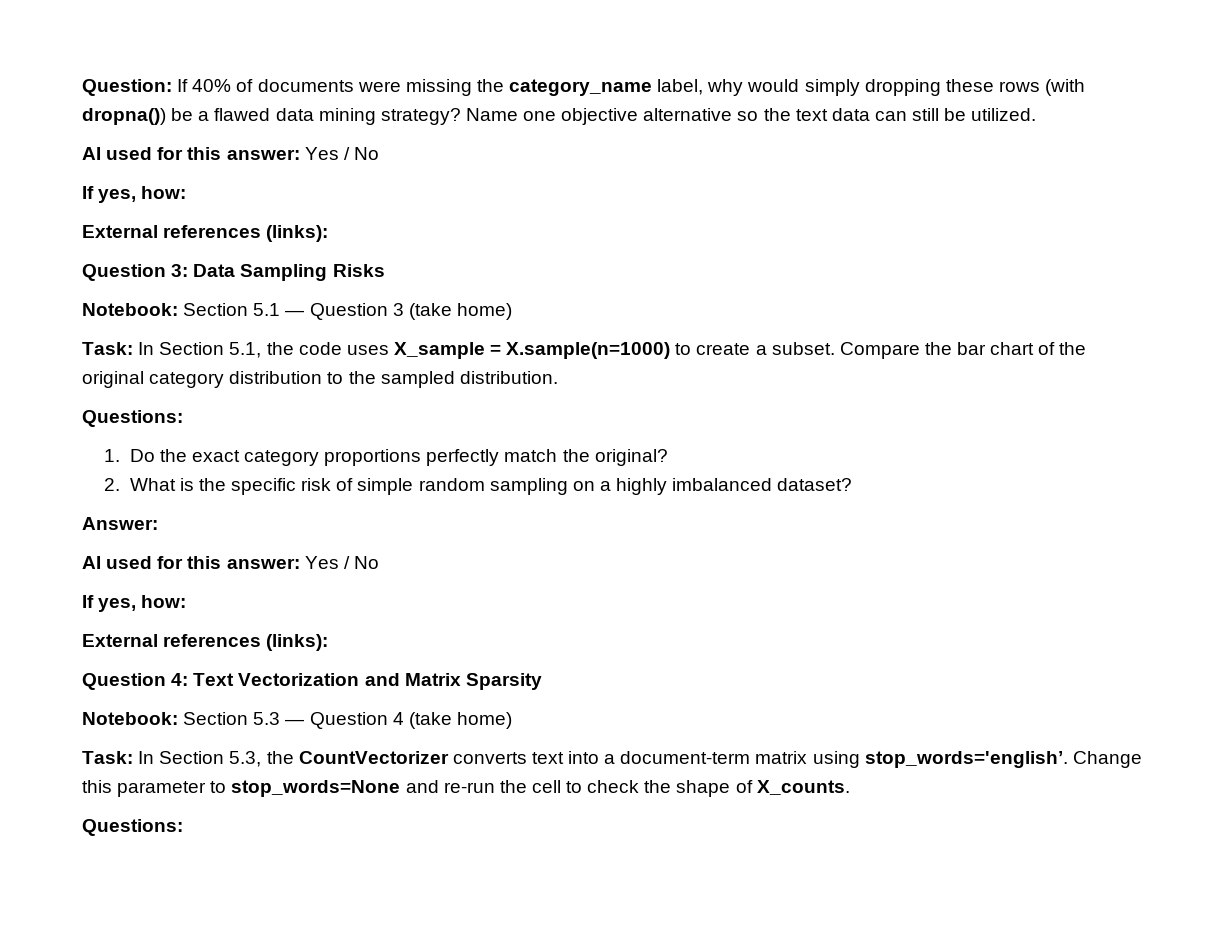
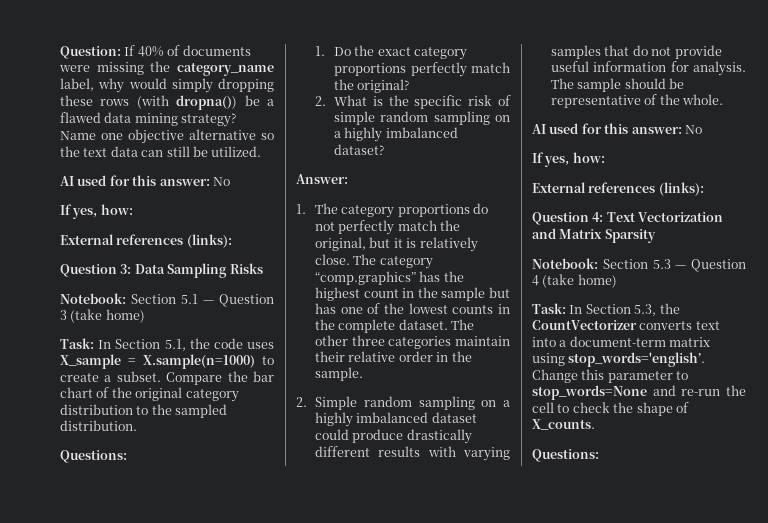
[304,147,350,160] Yes / -> (210, 182) none
[82,556,350,569] // AI used for this answer: Yes / -> [296,203,489,218] [315,220,461,235] [315,237,478,252] [315,254,433,269] [315,271,464,285] [315,287,510,301] [315,303,510,314] [315,319,475,333] [315,335,510,349] [315,351,472,362] [315,367,364,381] [296,396,510,410] [315,412,477,427] [315,429,472,444] [315,446,510,461] [551,45,722,59] [551,61,746,76] [551,78,685,92] [551,94,724,108] [532,123,682,134] // 1. The category proportions do not perfectly match the original, but it is relatively close. The category “comp.graphics” has the highest count in the sample but has one of the lowest counts in the complete dataset. The other three categories maintain their relative order in the sample. // 2. Simple random sampling on a highly imbalanced dataset could produce drastically different results with varying samples that do not provide useful information for analysis. The sample should be representative of the whole. // AI used for this answer:

